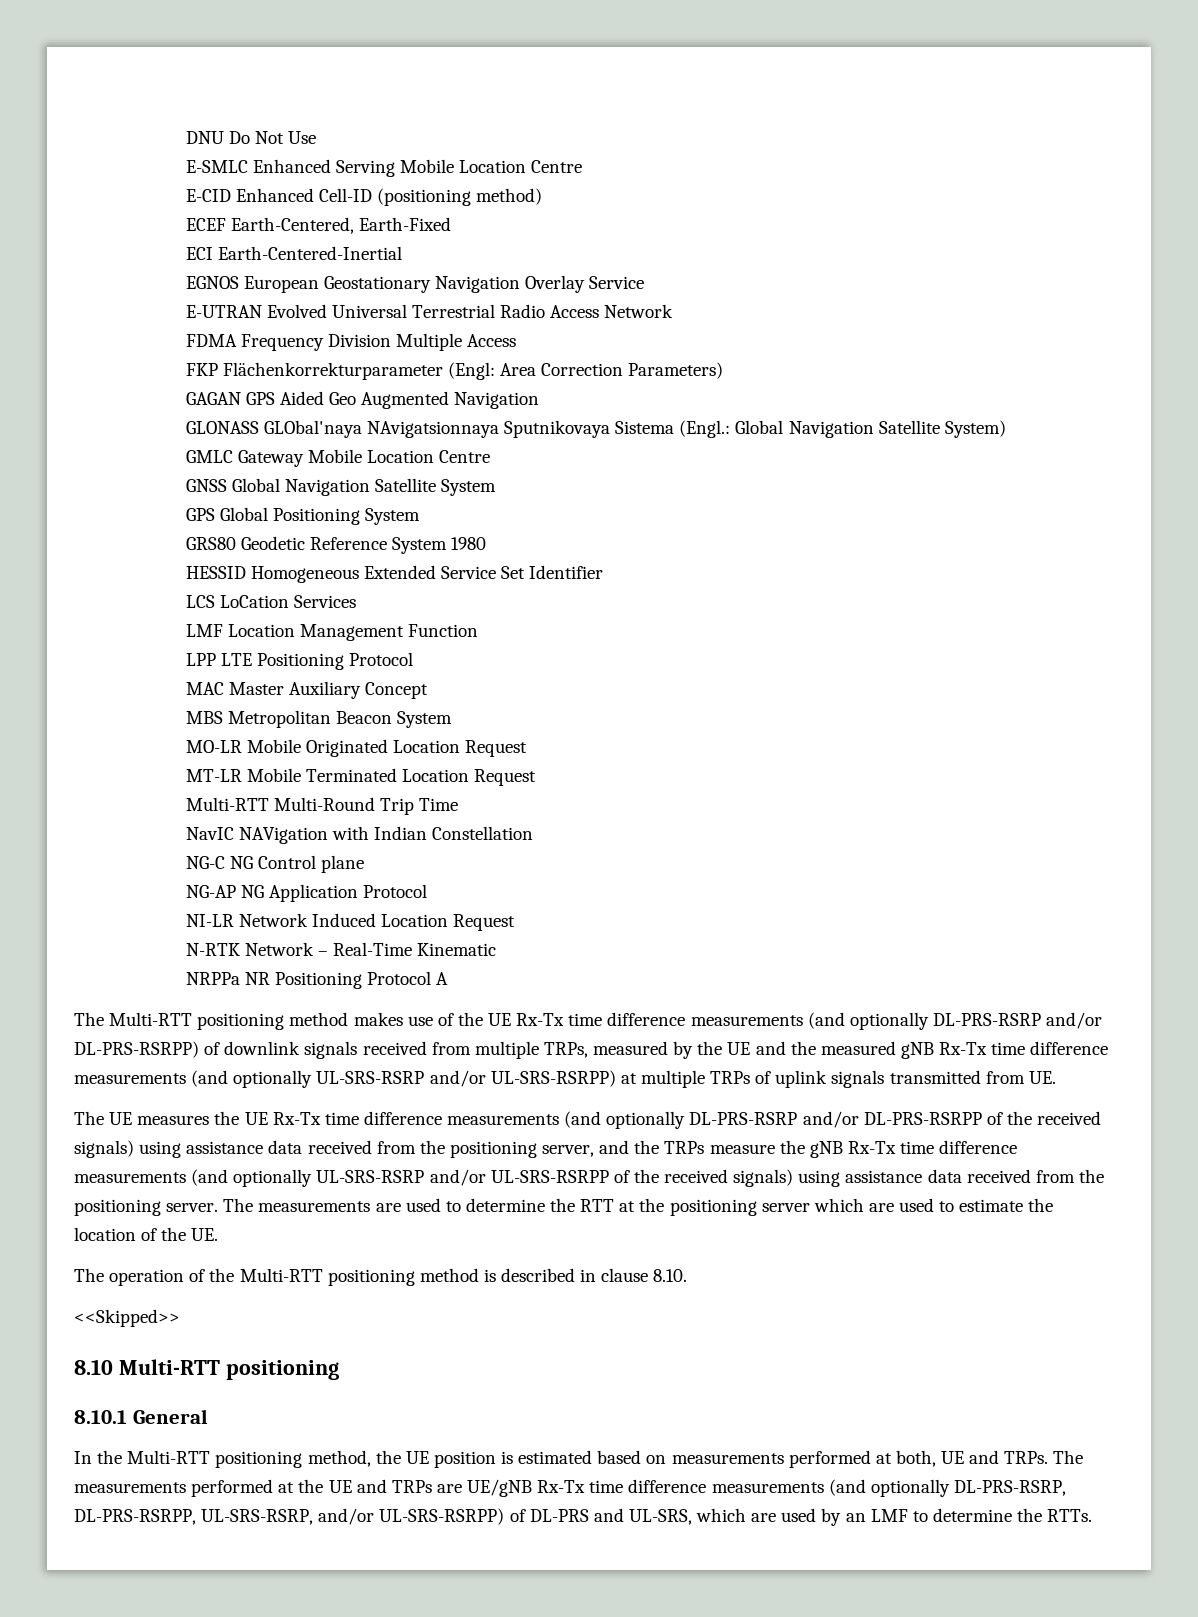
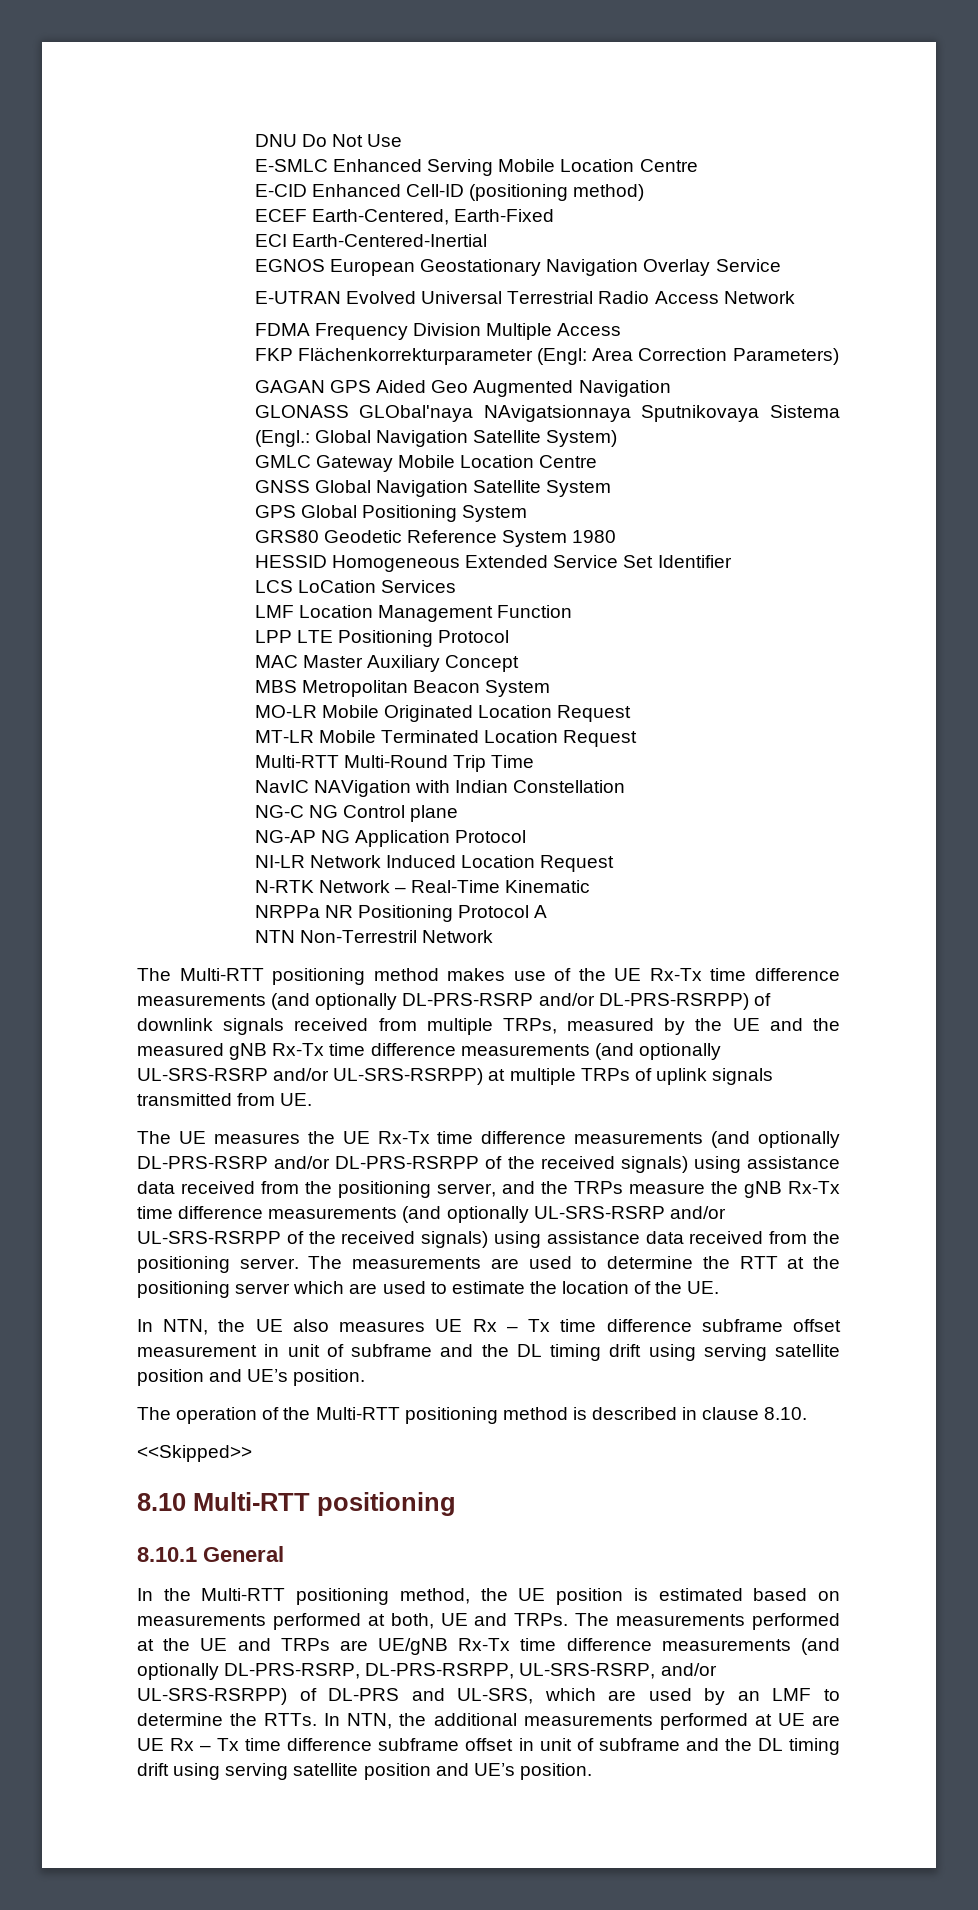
(449, 978) none -> [254,930,494,943] // NTN Non-Terrestril Network
(219, 1234) none -> [137,1319,841,1335] [137,1344,840,1361] [137,1369,366,1386] // In NTN, the UE also measures UE Rx – Tx time difference subframe offset measurement in unit of subframe and the DL timing drift using serving satellite position and UE’s position.
(1093, 1515) none -> [324,1713,840,1730] [137,1738,841,1755] [137,1763,592,1780] In NTN, the additional measurements performed at UE are UE Rx – Tx time difference subframe offset in unit of subframe and the DL timing drift using serving satellite position and UE’s position.

